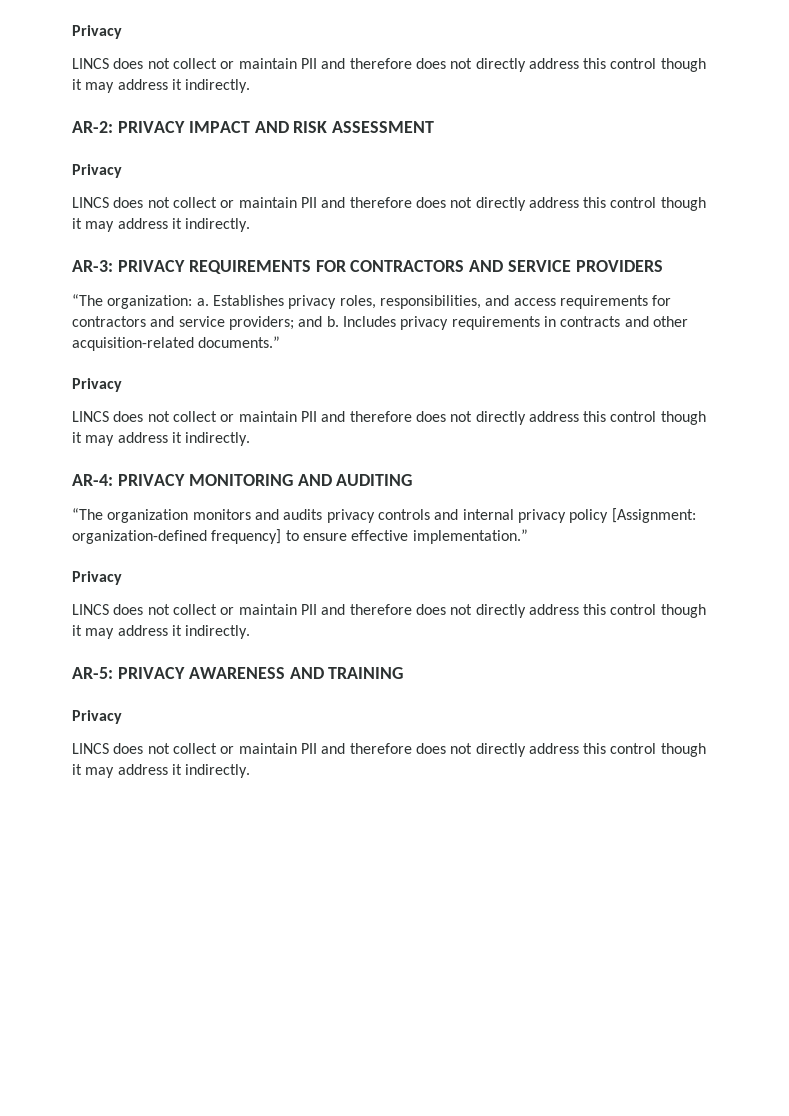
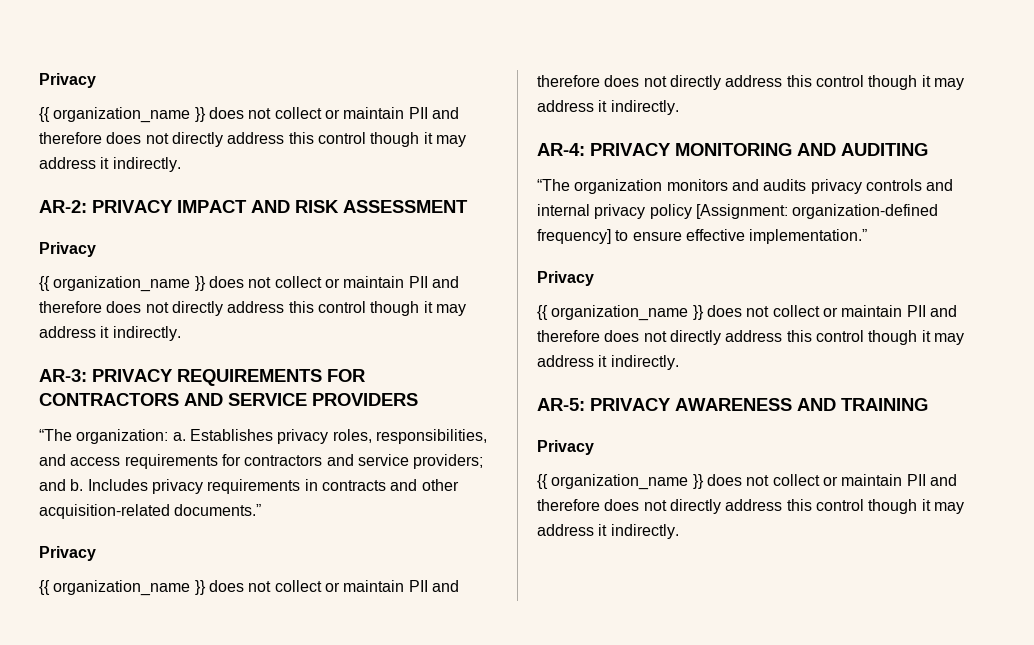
[72,25,122,39] [72,58,109,69] Privacy // LINCS -> [39,73,96,88] [39,107,206,123] Privacy // {{ organization_name }}
[72,197,109,208] LINCS -> [39,276,206,292] {{ organization_name }}
[72,411,109,422] LINCS -> [39,580,206,596] {{ organization_name }}
[72,604,109,615] LINCS -> [537,305,704,321] {{ organization_name }}
[72,743,109,754] LINCS -> [537,474,704,490] {{ organization_name }}

